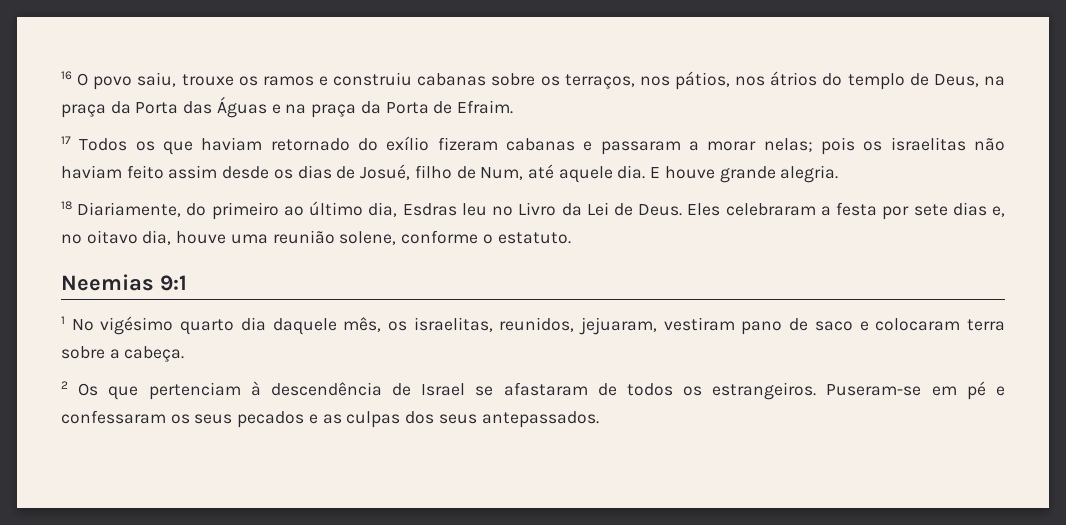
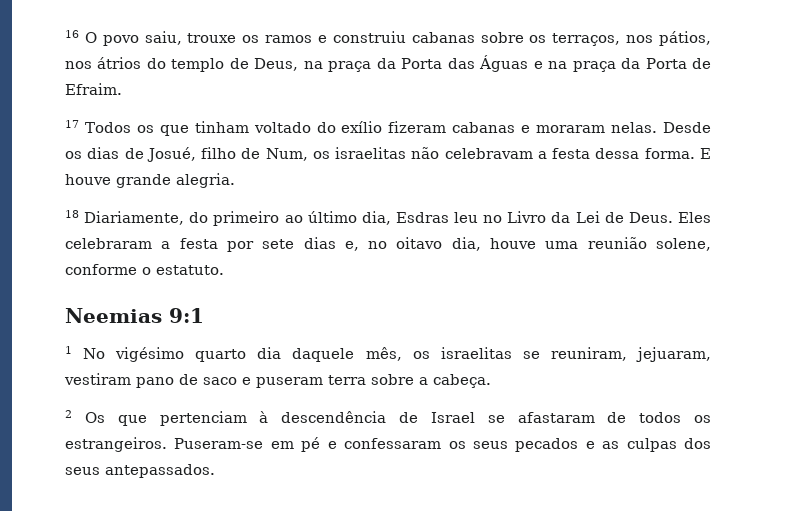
[201,137,350,151] haviam retornado -> [194,121,311,133] tinham voltado
[600,137,1006,155] [61,165,270,179] passaram a morar nelas; pois os israelitas não haviam feito assim desde -> [536,122,711,133] moraram nelas. Desde
[527,164,646,183] até aquele dia. -> [312,147,695,159] os israelitas não celebravam a festa dessa forma.
[413,317,575,332] israelitas, reunidos, -> [440,347,627,361] israelitas se reuniram,
[875,318,961,331] colocaram -> [256,377,323,388] puseram

